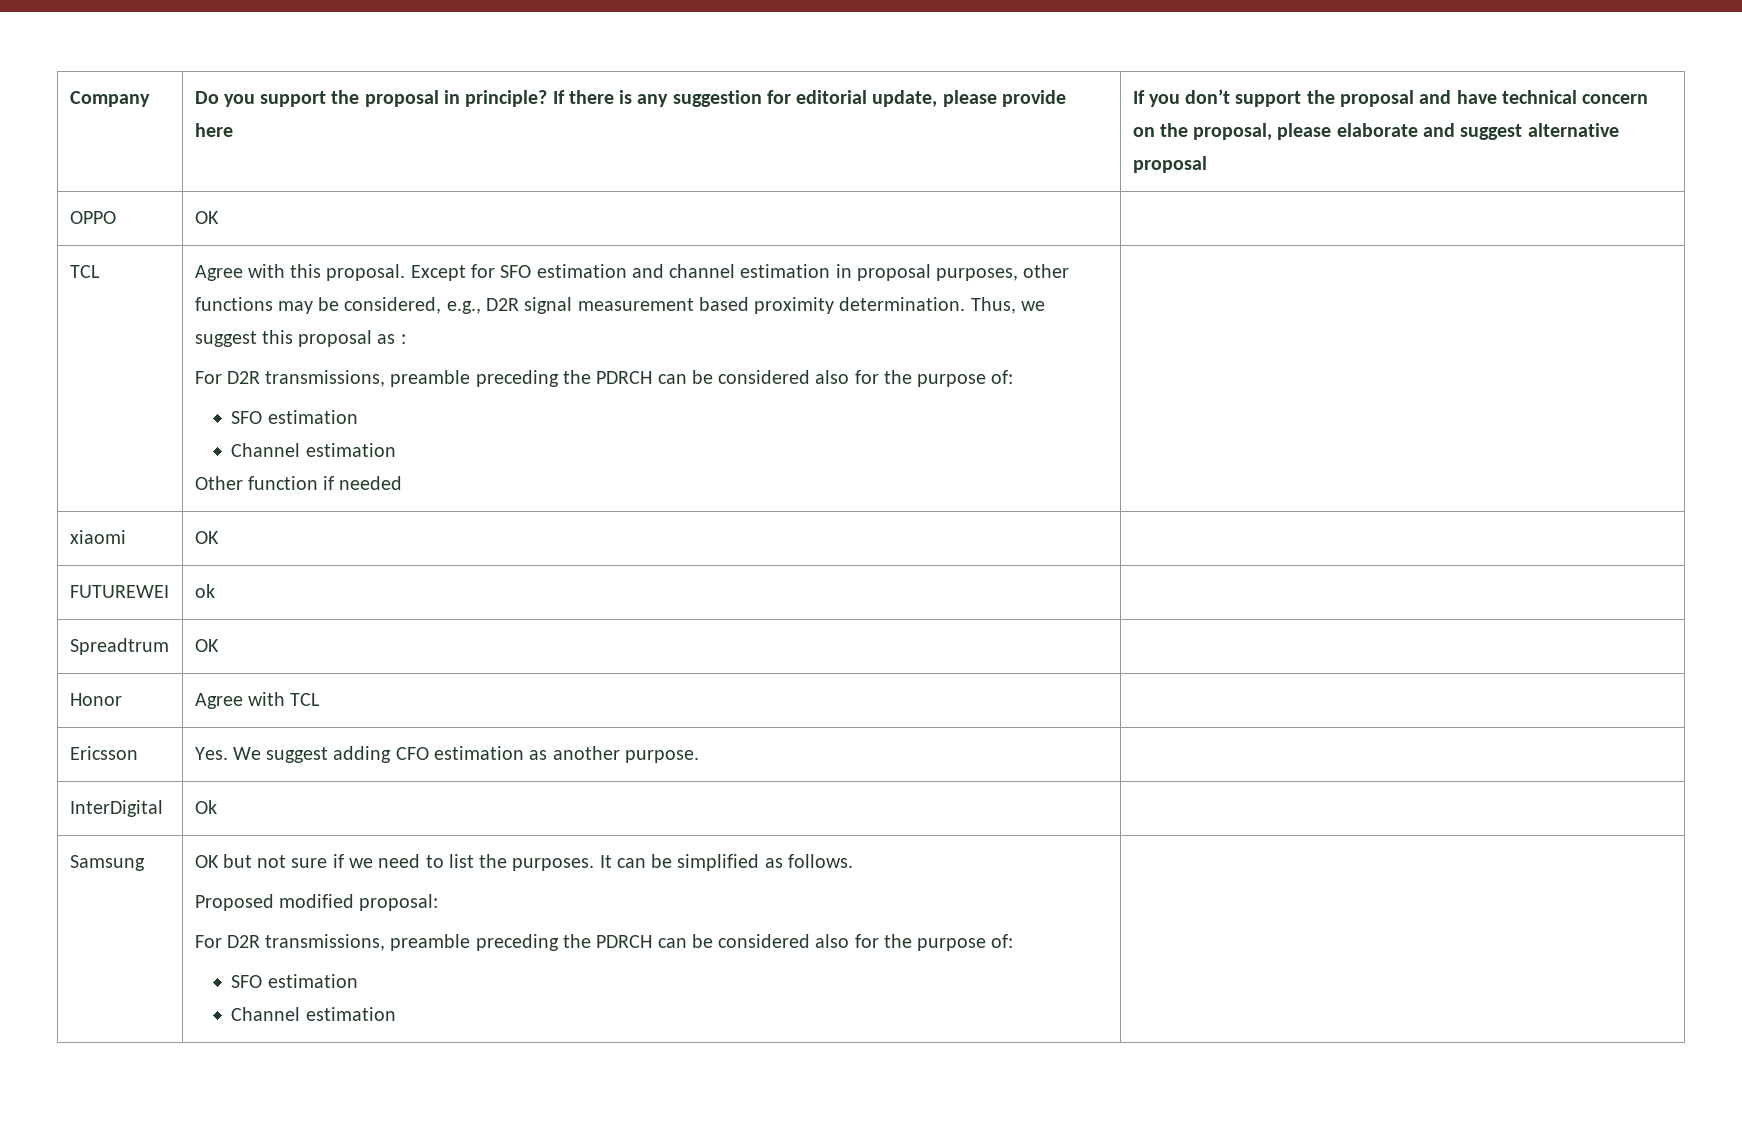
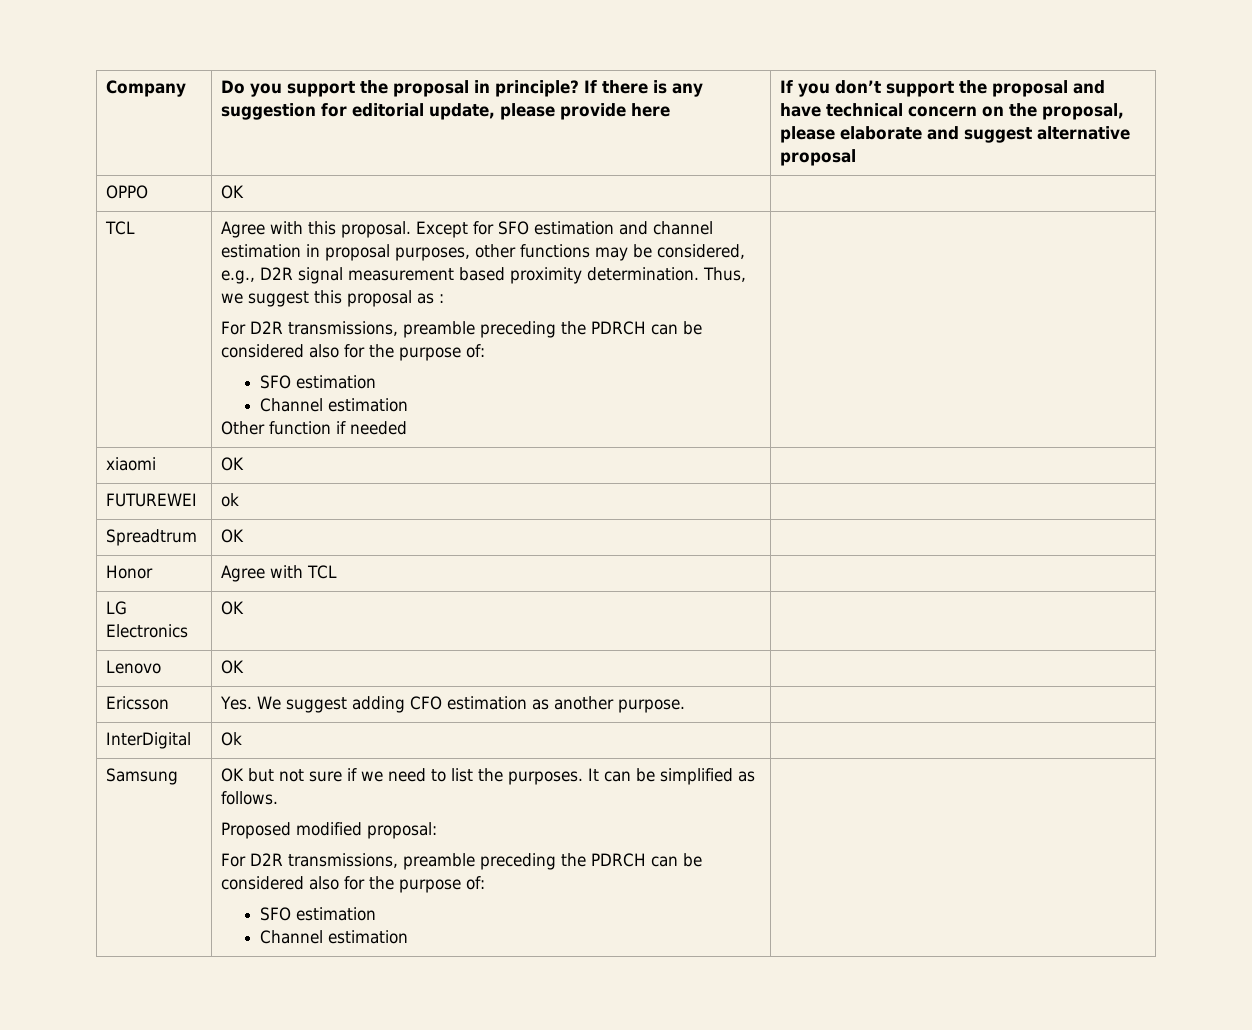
(321, 699) none -> [105,601,127,615] [105,624,188,638] [220,601,244,615] [105,660,161,674] [220,660,244,674] // LG Electronics | OK | // Lenovo | OK |

